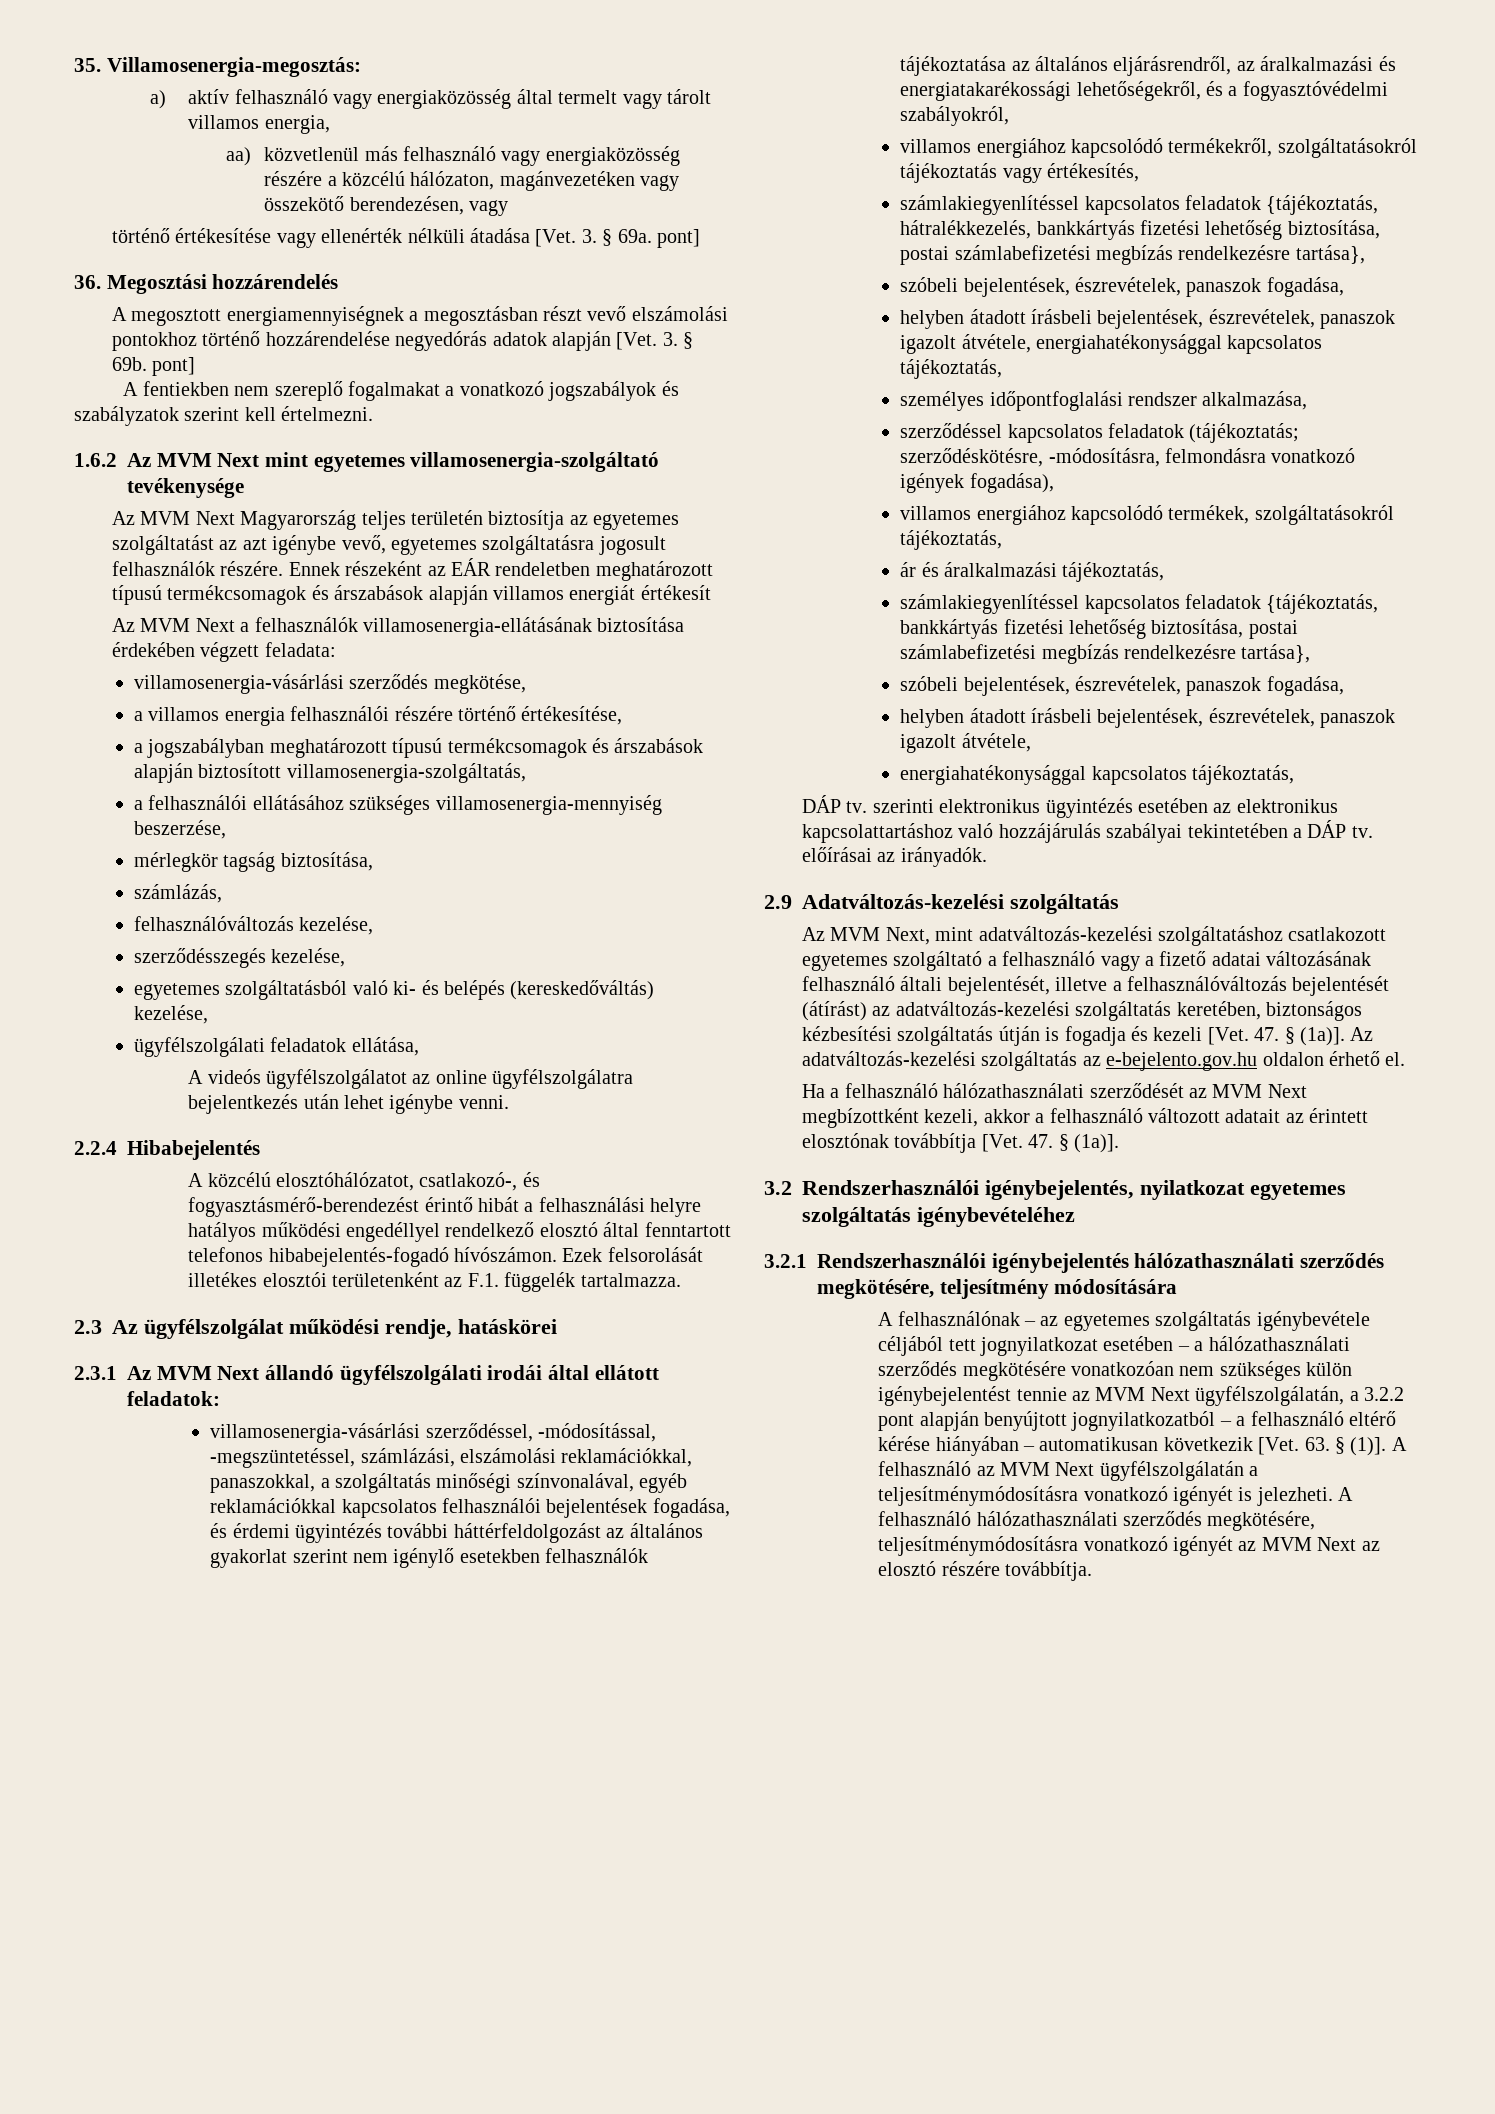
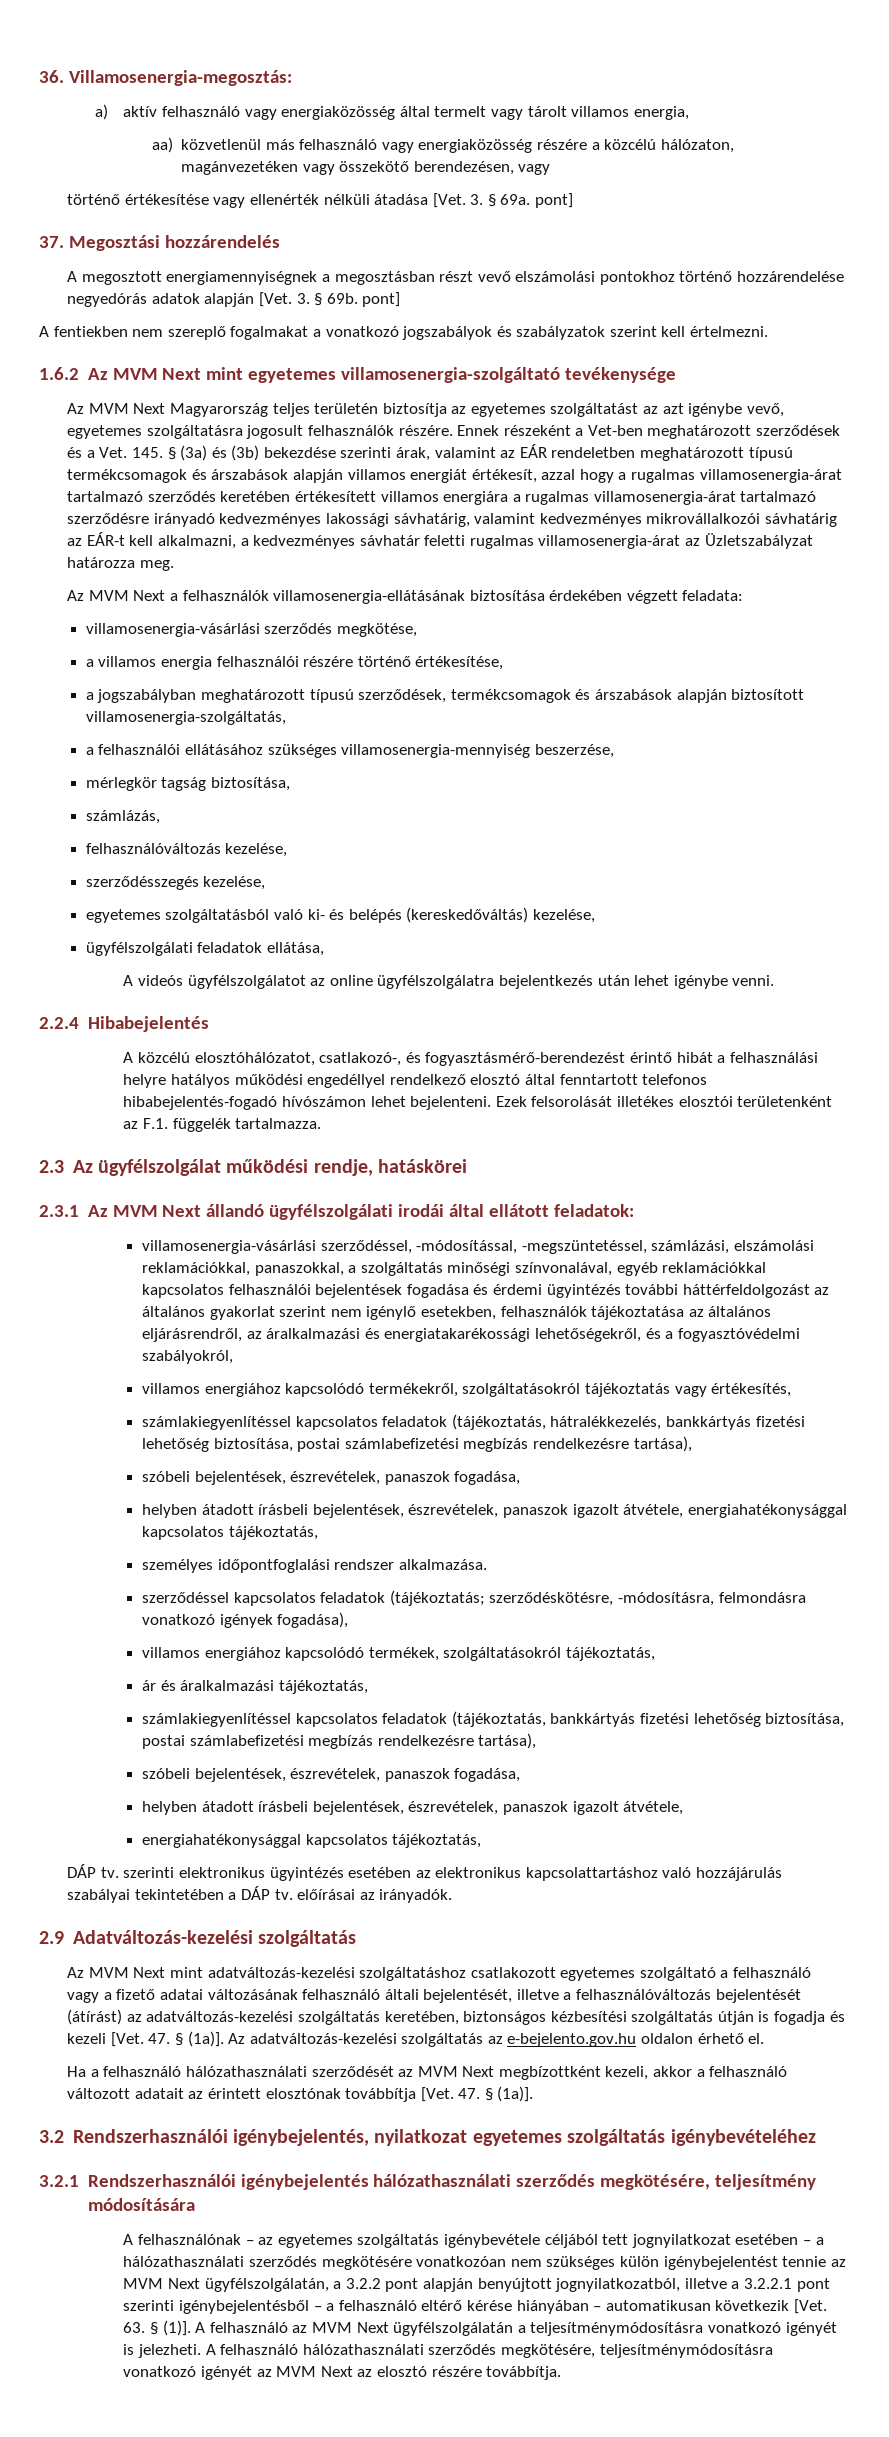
[74,58,101,72] 35. -> [39,70,64,83] 36.
[74,275,101,289] 36. -> [39,236,64,248] 37.
(423, 568) none -> [575,425,841,439] [67,445,496,461] a Vet-ben meghatározott szerződések és a Vet. 145. § (3a) és (3b) bekezdése szerinti árak, valamint
[640,585,711,600] értékesít -> [471,469,842,483] [67,491,817,505] [67,513,837,527] [67,532,813,549] [67,557,174,571] értékesít, azzal hogy a rugalmas villamosenergia-árat tartalmazó szerződés keretében értékesített villamos energiára a rugalmas villamosenergia-árat tartalmazó szerződésre irányadó kedvezményes lakossági sávhatárig, valamint kedvezményes mikrovállalkozói sávhatárig az EÁR-t kell alkalmazni, a kedvezményes sávhatár feletti rugalmas villamosenergia-árat az Üzletszabályzat határozza meg.
(443, 748) none -> [358,689,447,703] szerződések,
[453,1247,557,1262] hívószámon. -> [282,1096,492,1110] hívószámon lehet bejelenteni.
[652,1498,730,1518] fogadása, -> [406,1284,469,1298] fogadása
[459,1549,540,1563] esetekben -> [421,1306,497,1320] esetekben,
[1266,195,1379,215] {tájékoztatás, -> [451,1414,546,1430] (tájékoztatás,
[1295,245,1365,264] tartása}, -> [633,1436,692,1452] tartása),
[1202,391,1308,410] alkalmazása, -> [398,1559,487,1570] alkalmazása.
[1266,594,1379,614] [900,619,1298,639] [900,644,1311,664] {tájékoztatás, bankkártyás fizetési lehetőség biztosítása, postai számlabefizetési megbízás rendelkezésre tartása}, -> [451,1711,845,1727] [142,1733,537,1749] (tájékoztatás, bankkártyás fizetési lehetőség biztosítása, postai számlabefizetési megbízás rendelkezésre tartása),
[885,927,930,945] Next, -> [133,1967,166,1978] Next
[1071,1411,1216,1431] jognyilatkozatból -> [555,2278,830,2292] [123,2300,310,2314] jognyilatkozatból, illetve a 3.2.2.1 pont szerinti igénybejelentésből

